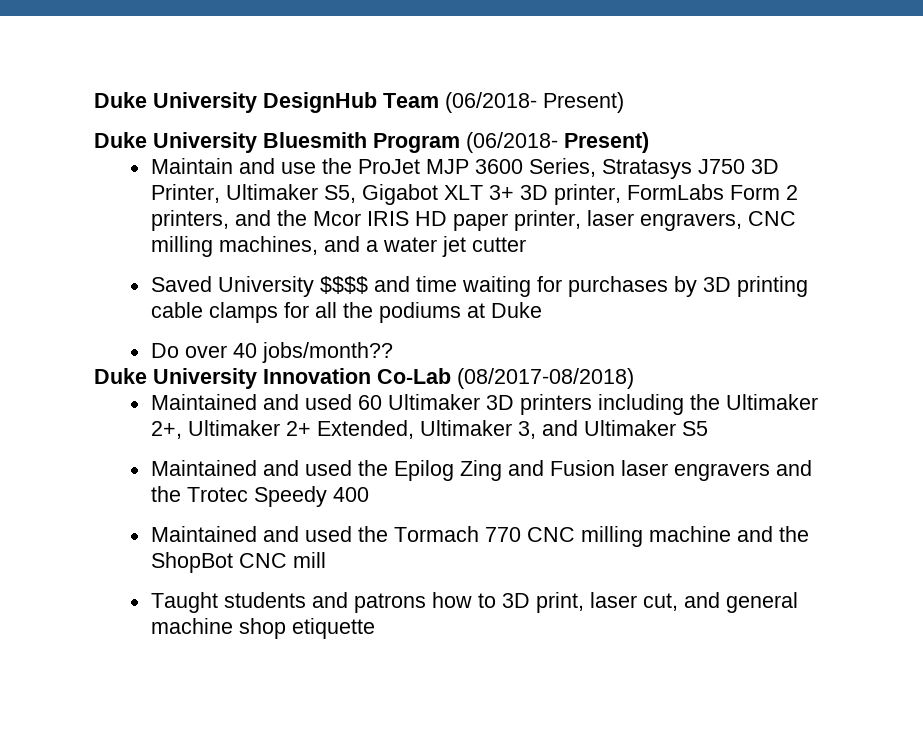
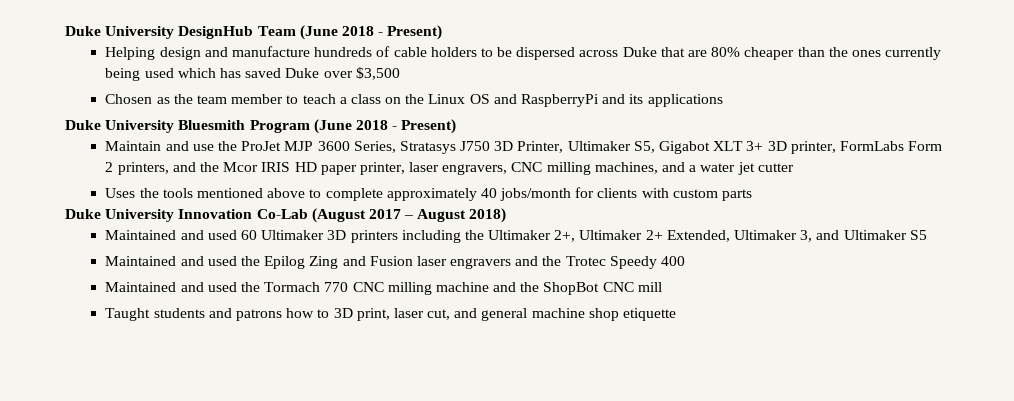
[445,92,624,113] (06/2018- Present) -> [299,25,443,40] [105,46,942,60] [105,67,400,81] [105,94,723,107] (June 2018 - Present) // Helping design and manufacture hundreds of cable holders to be dispersed across Duke that are 80% cheaper than the ones currently being used which has saved Duke over $3,500 // Chosen as the team member to teach a class on the Linux OS and RaspberryPi and its applications
[466,132,558,153] (06/2018- -> [313,119,398,134] (June 2018 -
[150,276,808,297] [150,302,542,323] [150,342,393,363] Saved University $$$$ and time waiting for purchases by 3D printing cable clamps for all the podiums at Duke // Do over 40 jobs/month?? -> [105,187,752,201] Uses the tools mentioned above to complete approximately 40 jobs/month for clients with custom parts
[457,368,634,389] (08/2017-08/2018) -> [311,208,507,223] (August 2017 – August 2018)

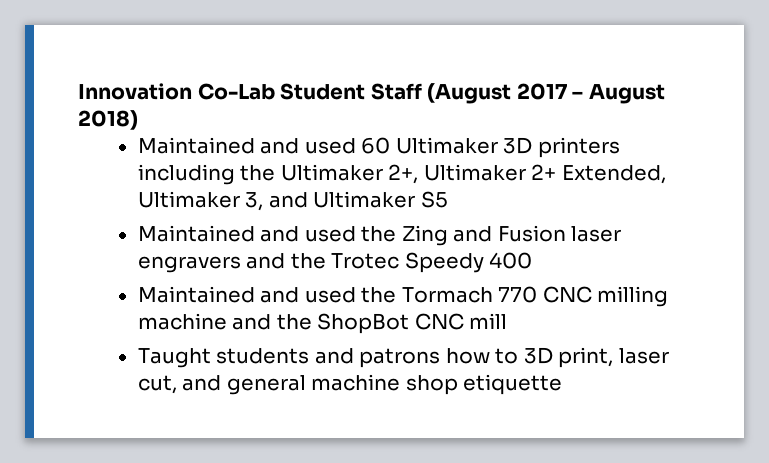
[65,25,443,40] [105,46,942,60] [105,67,400,81] [105,94,723,107] [65,119,457,134] [105,141,943,154] [105,162,794,175] [105,187,752,201] [65,209,308,222] Duke University DesignHub Team (June 2018 - Present) // Helping design and manufacture hundreds of cable holders to be dispersed across Duke that are 80% cheaper than the ones currently being used which has saved Duke over $3,500 // Chosen as the team member to teach a class on the Linux OS and RaspberryPi and its applications // Duke University Bluesmith Program (June 2018 - Present) // Maintain and use the ProJet MJP 3600 Series, Stratasys J750 3D Printer, Ultimaker S5, Gigabot XLT 3+ 3D printer, FormLabs Form 2 printers, and the Mcor IRIS HD paper printer, laser engravers, CNC milling machines, and a water jet cutter // Uses the tools mentioned above to complete approximately 40 jobs/month for clients with custom parts // Duke University Innovation Co-Lab -> [78,83,422,100] Innovation Co-Lab Student Staff
[264,256,306,269] Epilog -> (397, 234) none

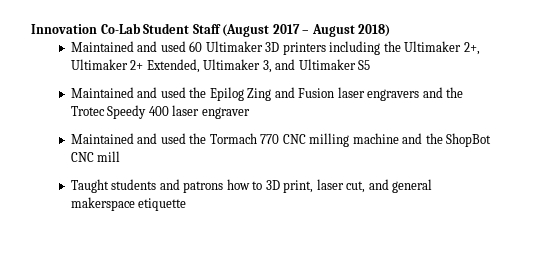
(397, 234) none -> [209,87,244,101] Epilog
(533, 260) none -> [172,105,250,119] laser engraver
[311,374,458,395] machine shop -> [70,197,135,211] makerspace

